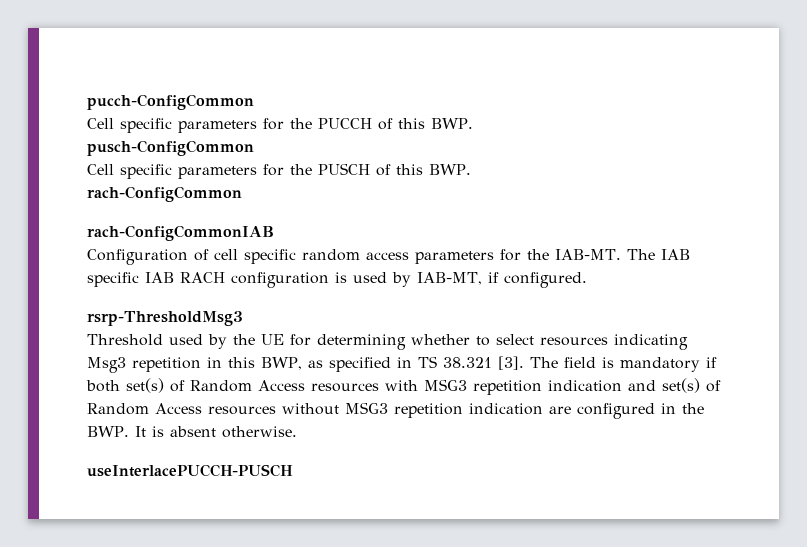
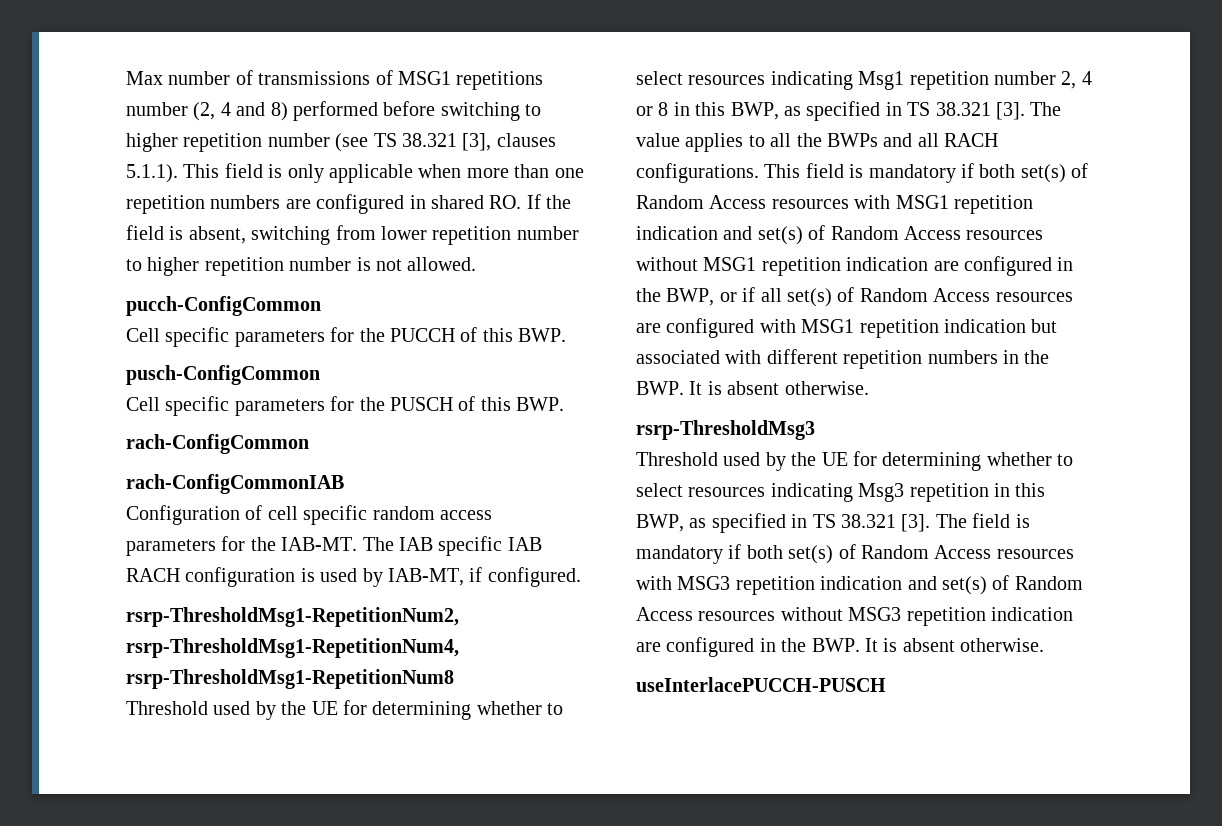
(87, 102) none -> [126,70,544,90] [126,101,542,121] [126,133,556,152] [126,163,584,183] [126,194,572,214] [126,225,579,245] [126,257,477,276] Max number of transmissions of MSG1 repetitions number (2, 4 and 8) performed before switching to higher repetition number (see TS 38.321 [3], clauses 5.1.1). This field is only applicable when more than one repetition numbers are configured in shared RO. If the field is absent, switching from lower repetition number to higher repetition number is not allowed. //
(587, 280) none -> [126,607,459,627] [126,638,459,658] [126,669,454,689] [126,700,564,720] [636,71,1092,90] [636,101,1062,121] [636,133,999,152] [636,163,1089,183] [636,195,1033,214] [636,225,1044,245] [636,256,1074,276] [636,287,1073,307] [636,318,1058,338] [636,349,1050,369] [636,381,869,395] // rsrp-ThresholdMsg1-RepetitionNum2, rsrp-ThresholdMsg1-RepetitionNum4, rsrp-ThresholdMsg1-RepetitionNum8 // Threshold used by the UE for determining whether to select resources indicating Msg1 repetition number 2, 4 or 8 in this BWP, as specified in TS 38.321 [3]. The value applies to all the BWPs and all RACH configurations. This field is mandatory if both set(s) of Random Access resources with MSG1 repetition indication and set(s) of Random Access resources without MSG1 repetition indication are configured in the BWP, or if all set(s) of Random Access resources are configured with MSG1 repetition indication but associated with different repetition numbers in the BWP. It is absent otherwise.

